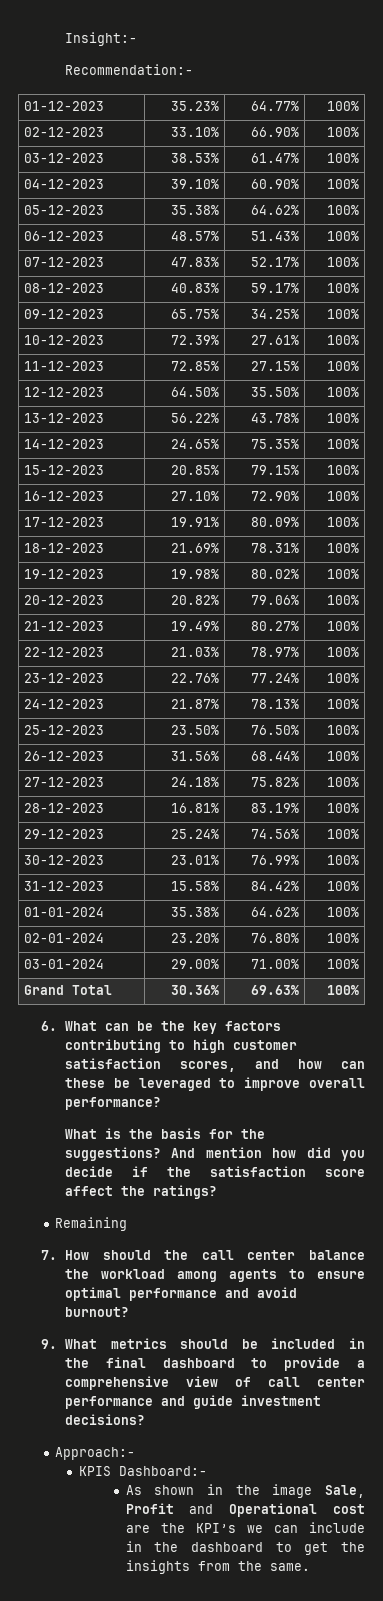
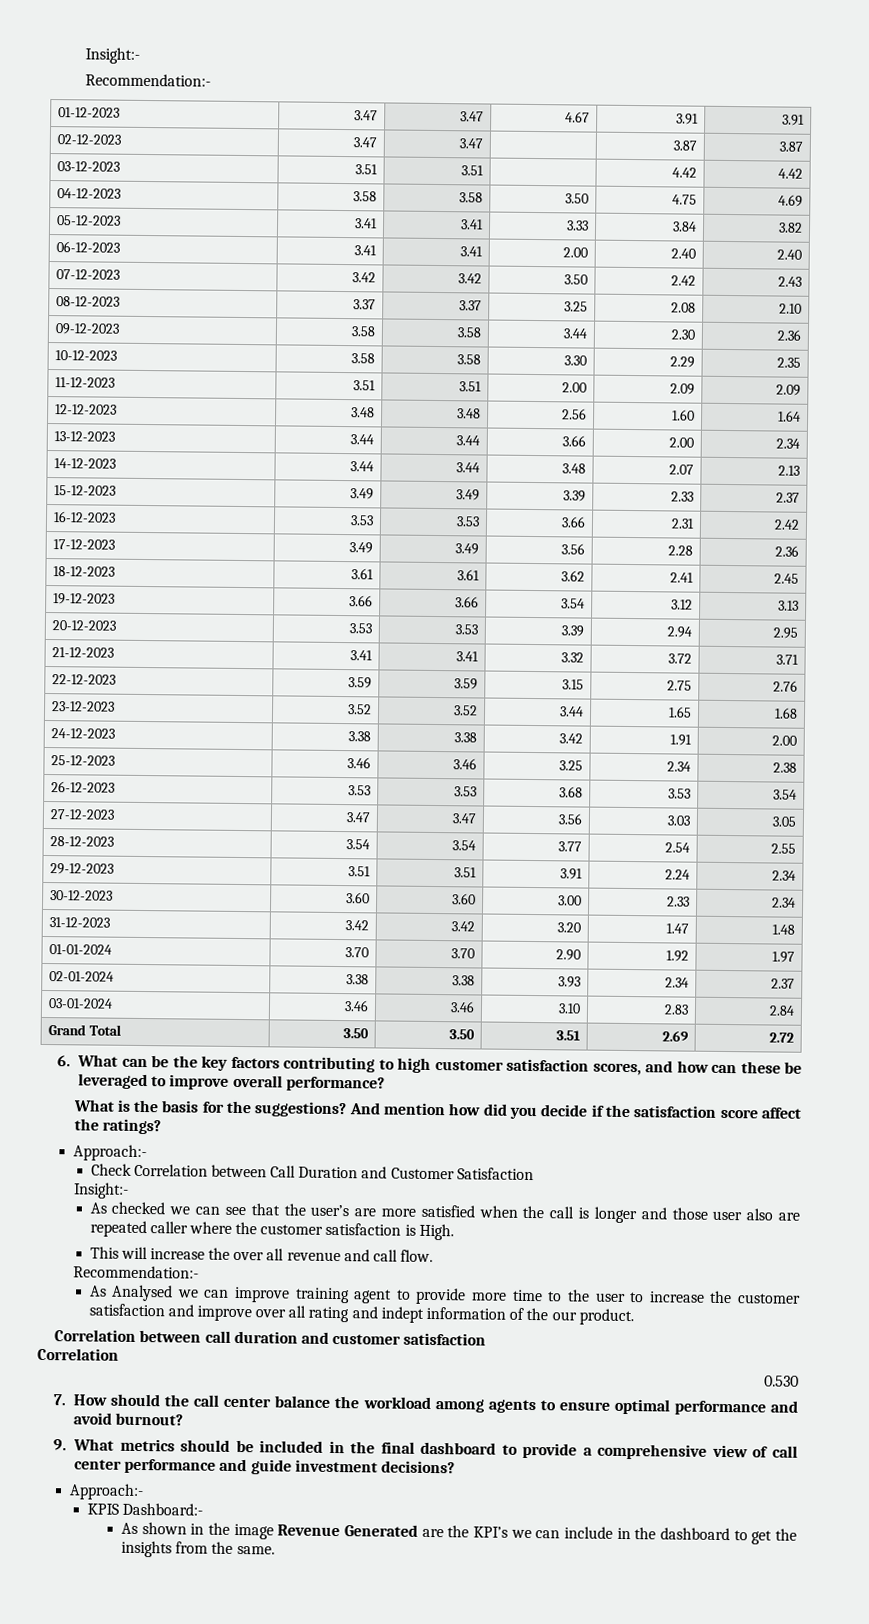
[170,101,219,111] [250,101,299,111] [326,101,359,111] [24,127,105,137] [170,127,219,137] [250,127,299,137] [326,127,359,137] [24,153,105,163] [170,153,219,163] [250,153,299,163] [326,153,359,163] [24,179,105,189] [170,179,219,189] [250,179,299,189] [326,179,359,189] [24,205,105,215] [170,205,219,215] [250,205,299,215] [326,205,359,215] [24,231,105,241] [170,231,219,241] [250,231,299,241] [326,231,359,241] [24,257,105,267] [170,257,219,267] [250,257,299,267] [326,257,359,267] [24,283,105,293] [170,283,219,293] [250,283,299,293] [326,283,359,293] [24,309,105,319] [170,309,219,319] [250,309,299,319] [326,309,359,319] [24,335,105,345] [170,335,219,345] [250,335,299,345] [326,335,359,345] [24,361,105,371] [170,361,219,371] [250,361,299,371] [326,361,359,371] [24,387,105,397] [170,387,219,397] [250,387,299,397] [326,387,359,397] [24,413,105,423] [170,413,219,423] [250,413,299,423] [326,413,359,423] [24,439,105,449] [170,439,219,449] [250,439,299,449] [326,439,359,449] [24,465,105,475] [170,465,219,475] [250,465,299,475] [326,465,359,475] [24,491,105,501] [170,491,219,501] [250,491,299,501] [326,491,359,501] [24,517,105,527] [170,517,219,527] [250,517,299,527] [326,517,359,527] [24,543,105,553] [170,543,219,553] [250,543,299,553] [326,543,359,553] [24,569,105,579] [170,569,219,579] [250,569,299,579] [326,569,359,579] [24,595,105,605] [170,595,219,605] [250,595,299,605] [326,595,359,605] [24,621,105,631] [170,621,219,631] [250,621,299,631] [326,621,359,631] [24,647,105,657] [170,647,219,657] [250,647,299,657] [326,647,359,657] [24,673,105,683] [170,673,219,683] [250,673,299,683] [326,673,359,683] [24,699,105,709] [170,699,219,709] [250,699,299,709] [326,699,359,709] [24,725,105,735] [170,725,219,735] [250,725,299,735] [326,725,359,735] [24,751,105,761] [170,751,219,761] [250,751,299,761] [326,751,359,761] [24,777,105,787] [170,777,219,787] [250,777,299,787] [326,777,359,787] [24,803,105,813] [170,803,219,813] [250,803,299,813] [326,803,359,813] [24,829,105,839] [170,829,219,839] [250,829,299,839] [326,829,359,839] [24,855,105,865] [170,855,219,865] [250,855,299,865] [326,855,359,865] [24,881,105,891] [170,881,219,891] [250,881,299,891] [326,881,359,891] [24,907,105,917] [170,907,219,917] [250,907,299,917] [326,907,359,917] [24,933,105,943] [170,933,219,943] [250,933,299,943] [326,933,359,943] [24,959,105,969] [170,959,219,969] [250,959,299,969] [326,959,359,969] [24,985,113,995] [170,985,219,995] [250,985,299,995] [326,985,359,995] 35.23% | 64.77% | 100% // 02-12-2023 | 33.10% | 66.90% | 100% // 03-12-2023 | 38.53% | 61.47% | 100% // 04-12-2023 | 39.10% | 60.90% | 100% // 05-12-2023 | 35.38% | 64.62% | 100% // 06-12-2023 | 48.57% | 51.43% | 100% // 07-12-2023 | 47.83% | 52.17% | 100% // 08-12-2023 | 40.83% | 59.17% | 100% // 09-12-2023 | 65.75% | 34.25% | 100% // 10-12-2023 | 72.39% | 27.61% | 100% // 11-12-2023 | 72.85% | 27.15% | 100% // 12-12-2023 | 64.50% | 35.50% | 100% // 13-12-2023 | 56.22% | 43.78% | 100% // 14-12-2023 | 24.65% | 75.35% | 100% // 15-12-2023 | 20.85% | 79.15% | 100% // 16-12-2023 | 27.10% | 72.90% | 100% // 17-12-2023 | 19.91% | 80.09% | 100% // 18-12-2023 | 21.69% | 78.31% | 100% // 19-12-2023 | 19.98% | 80.02% | 100% // 20-12-2023 | 20.82% | 79.06% | 100% // 21-12-2023 | 19.49% | 80.27% | 100% // 22-12-2023 | 21.03% | 78.97% | 100% // 23-12-2023 | 22.76% | 77.24% | 100% // 24-12-2023 | 21.87% | 78.13% | 100% // 25-12-2023 | 23.50% | 76.50% | 100% // 26-12-2023 | 31.56% | 68.44% | 100% // 27-12-2023 | 24.18% | 75.82% | 100% // 28-12-2023 | 16.81% | 83.19% | 100% // 29-12-2023 | 25.24% | 74.56% | 100% // 30-12-2023 | 23.01% | 76.99% | 100% // 31-12-2023 | 15.58% | 84.42% | 100% // 01-01-2024 | 35.38% | 64.62% | 100% // 02-01-2024 | 23.20% | 76.80% | 100% // 03-01-2024 | 29.00% | 71.00% | 100% // Grand Total | 30.36% | 69.63% | 100% -> [353,110,378,121] [459,111,484,122] [564,111,590,123] [675,113,699,125] [781,114,805,126] [57,134,122,145] [352,137,377,148] [458,138,483,149] [672,140,697,151] [778,141,803,152] [57,161,121,172] [354,164,378,175] [460,165,484,176] [671,167,697,178] [777,168,803,179] [57,188,122,199] [352,191,377,202] [458,192,483,203] [564,193,589,204] [671,194,697,205] [777,194,803,207] [57,215,122,226] [354,218,378,229] [460,219,484,230] [565,220,589,231] [671,221,697,232] [777,222,803,233] [56,241,121,253] [353,245,377,256] [459,246,483,257] [562,247,588,258] [670,248,696,259] [776,249,802,260] [56,269,121,280] [351,272,376,283] [457,273,482,284] [563,274,588,285] [670,275,696,286] [777,276,802,287] [56,296,121,307] [352,299,376,310] [458,300,482,311] [563,301,588,312] [670,302,696,313] [778,303,802,314] [55,323,121,335] [350,326,375,337] [456,327,481,338] [562,328,587,339] [670,329,695,340] [776,329,801,341] [55,350,118,361] [350,353,375,364] [456,354,481,365] [563,355,587,366] [669,356,695,368] [776,357,801,368] [55,377,116,388] [352,380,376,391] [458,381,482,392] [561,382,587,393] [669,383,695,395] [775,384,801,396] [55,404,118,415] [350,407,375,418] [456,408,481,419] [561,408,587,420] [671,409,695,421] [777,410,801,422] [54,431,116,442] [349,434,374,445] [455,435,480,446] [561,435,586,447] [668,437,694,448] [775,438,800,449] [54,458,117,469] [349,461,374,472] [455,462,480,473] [561,463,586,474] [668,464,694,475] [777,465,800,476] [54,485,117,496] [349,488,374,500] [455,489,480,501] [562,490,586,502] [670,491,694,502] [775,492,800,503] [53,511,117,523] [349,515,374,526] [455,516,480,527] [560,516,586,528] [670,518,695,529] [773,519,800,530] [53,539,116,550] [348,542,373,554] [454,543,479,555] [560,543,585,555] [667,545,693,556] [774,545,799,557] [53,566,116,577] [350,568,374,580] [456,569,480,581] [560,570,585,582] [669,572,694,583] [773,573,799,584] [53,593,116,605] [348,595,373,607] [454,596,479,608] [560,598,585,609] [670,599,693,610] [777,600,799,611] [52,620,117,631] [348,623,372,634] [454,624,478,635] [560,625,584,637] [666,626,692,638] [772,627,798,639] [52,647,115,658] [349,650,373,661] [455,651,479,662] [560,652,584,663] [667,653,692,664] [775,654,799,665] [52,674,117,685] [347,677,372,689] [453,678,478,690] [561,679,584,690] [666,680,692,691] [772,680,798,692] [52,701,116,712] [347,704,372,715] [452,705,478,716] [558,706,584,717] [667,706,692,718] [773,707,798,719] [51,728,116,739] [347,731,371,742] [453,732,477,743] [558,733,583,744] [669,734,692,746] [771,735,797,746] [51,755,116,766] [346,757,371,769] [452,758,477,770] [558,760,583,771] [666,761,691,772] [772,762,797,773] [51,781,116,793] [347,785,371,796] [453,786,477,797] [558,786,583,798] [667,788,691,799] [772,789,797,800] [50,809,116,820] [345,812,370,823] [451,813,476,824] [557,813,582,825] [666,815,690,826] [771,816,796,827] [50,836,115,847] [345,839,370,850] [451,840,476,851] [557,841,582,852] [664,842,690,853] [770,843,796,854] [50,863,115,875] [347,866,371,877] [453,867,477,878] [559,868,583,880] [664,869,690,880] [771,870,796,881] [50,890,114,901] [345,892,370,904] [451,893,476,905] [557,895,582,906] [666,896,690,907] [771,897,796,908] [49,917,111,928] [344,920,369,931] [450,921,475,932] [556,922,581,933] [665,923,689,934] [771,924,795,935] [49,944,113,955] [344,947,369,958] [450,948,475,959] [555,949,581,961] [665,950,689,962] [771,951,795,963] [49,971,115,982] [345,974,369,985] [451,975,475,986] [557,976,581,988] [664,977,689,988] [770,978,795,989] [48,998,114,1009] [343,1000,369,1012] [449,1001,475,1013] [557,1003,581,1014] [663,1004,689,1015] [768,1005,795,1016] [48,1024,123,1036] [342,1028,369,1039] [448,1029,475,1040] [555,1030,581,1041] [661,1030,689,1042] [768,1032,794,1043] 3.47 | 3.47 | 4.67 | 3.91 | 3.91 // 02-12-2023 | 3.47 | 3.47 | | 3.87 | 3.87 // 03-12-2023 | 3.51 | 3.51 | | 4.42 | 4.42 // 04-12-2023 | 3.58 | 3.58 | 3.50 | 4.75 | 4.69 // 05-12-2023 | 3.41 | 3.41 | 3.33 | 3.84 | 3.82 // 06-12-2023 | 3.41 | 3.41 | 2.00 | 2.40 | 2.40 // 07-12-2023 | 3.42 | 3.42 | 3.50 | 2.42 | 2.43 // 08-12-2023 | 3.37 | 3.37 | 3.25 | 2.08 | 2.10 // 09-12-2023 | 3.58 | 3.58 | 3.44 | 2.30 | 2.36 // 10-12-2023 | 3.58 | 3.58 | 3.30 | 2.29 | 2.35 // 11-12-2023 | 3.51 | 3.51 | 2.00 | 2.09 | 2.09 // 12-12-2023 | 3.48 | 3.48 | 2.56 | 1.60 | 1.64 // 13-12-2023 | 3.44 | 3.44 | 3.66 | 2.00 | 2.34 // 14-12-2023 | 3.44 | 3.44 | 3.48 | 2.07 | 2.13 // 15-12-2023 | 3.49 | 3.49 | 3.39 | 2.33 | 2.37 // 16-12-2023 | 3.53 | 3.53 | 3.66 | 2.31 | 2.42 // 17-12-2023 | 3.49 | 3.49 | 3.56 | 2.28 | 2.36 // 18-12-2023 | 3.61 | 3.61 | 3.62 | 2.41 | 2.45 // 19-12-2023 | 3.66 | 3.66 | 3.54 | 3.12 | 3.13 // 20-12-2023 | 3.53 | 3.53 | 3.39 | 2.94 | 2.95 // 21-12-2023 | 3.41 | 3.41 | 3.32 | 3.72 | 3.71 // 22-12-2023 | 3.59 | 3.59 | 3.15 | 2.75 | 2.76 // 23-12-2023 | 3.52 | 3.52 | 3.44 | 1.65 | 1.68 // 24-12-2023 | 3.38 | 3.38 | 3.42 | 1.91 | 2.00 // 25-12-2023 | 3.46 | 3.46 | 3.25 | 2.34 | 2.38 // 26-12-2023 | 3.53 | 3.53 | 3.68 | 3.53 | 3.54 // 27-12-2023 | 3.47 | 3.47 | 3.56 | 3.03 | 3.05 // 28-12-2023 | 3.54 | 3.54 | 3.77 | 2.54 | 2.55 // 29-12-2023 | 3.51 | 3.51 | 3.91 | 2.24 | 2.34 // 30-12-2023 | 3.60 | 3.60 | 3.00 | 2.33 | 2.34 // 31-12-2023 | 3.42 | 3.42 | 3.20 | 1.47 | 1.48 // 01-01-2024 | 3.70 | 3.70 | 2.90 | 1.92 | 1.97 // 02-01-2024 | 3.38 | 3.38 | 3.93 | 2.34 | 2.37 // 03-01-2024 | 3.46 | 3.46 | 3.10 | 2.83 | 2.84 // Grand Total | 3.50 | 3.50 | 3.51 | 2.69 | 2.72
[55,1217,128,1231] Remaining -> [73,1144,148,1162] [90,1163,534,1181] [73,1182,129,1199] [89,1201,800,1224] [89,1220,454,1241] [89,1246,434,1263] [72,1265,199,1279] [88,1284,802,1305] [88,1303,634,1326] [54,1329,487,1346] [37,1347,119,1361] [764,1375,799,1387] Approach:- // Check Correlation between Call Duration and Customer Satisfaction // Insight:- // As checked we can see that the user’s are more satisfied when the call is longer and those user also are repeated caller where the customer satisfaction is High. // This will increase the over all revenue and call flow. // Recommendation:- // As Analysed we can improve training agent to provide more time to the user to increase the customer satisfaction and improve over all rating and indept information of the our product. // Correlation between call duration and customer satisfaction // Correlation // 0.530
[324,1485,365,1498] [125,1503,365,1517] Sale, Profit and Operational cost -> [277,1524,419,1537] Revenue Generated

